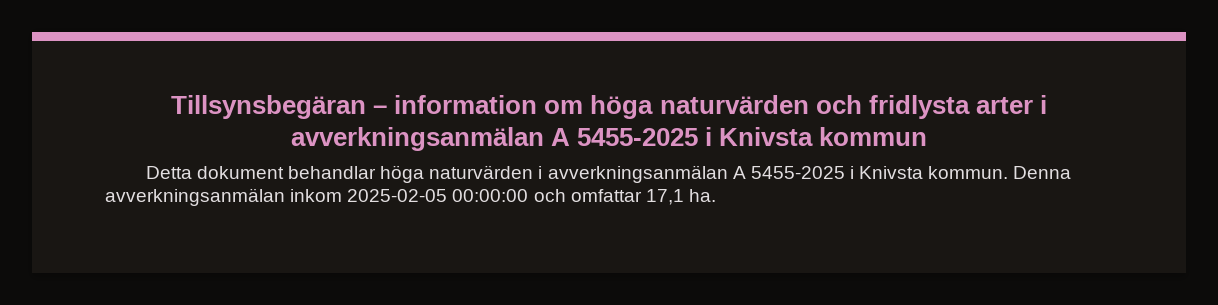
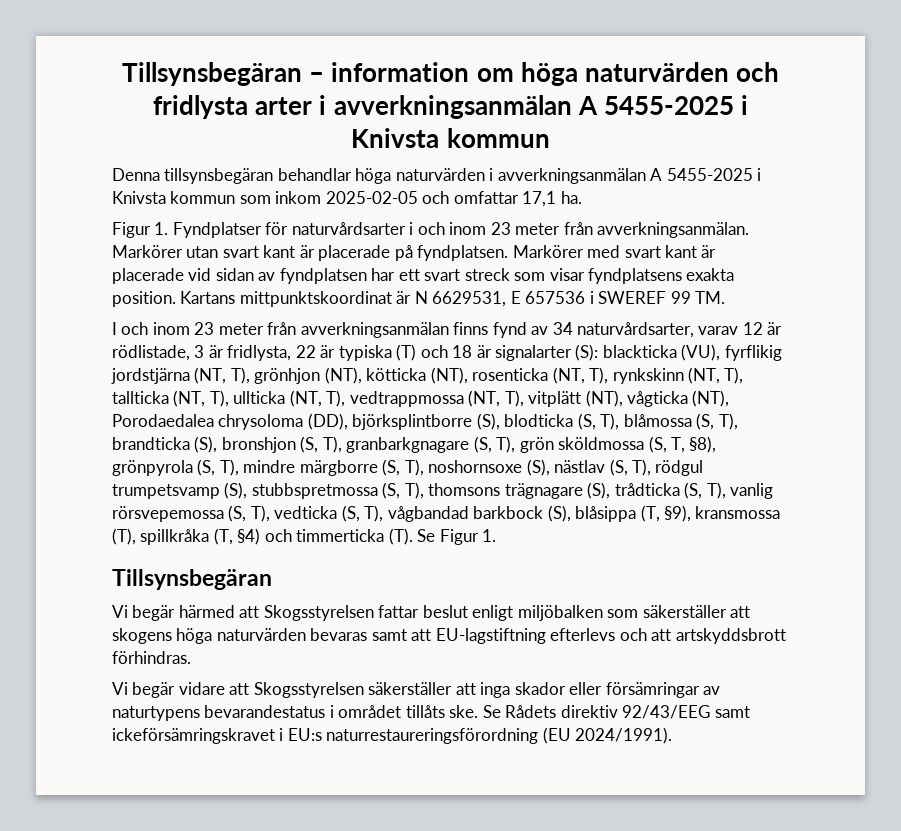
[145,166,284,179] Detta dokument -> [112,168,274,184] Denna tillsynsbegäran
[928,166,1072,179] [105,188,285,206] kommun. Denna avverkningsanmälan -> [170,191,271,204] kommun som
[452,189,529,202] 00:00:00 -> (418, 197) none
(716, 195) none -> [112,222,750,238] [112,245,717,261] [112,268,735,284] [112,291,726,307] [112,322,783,338] [112,344,782,361] [111,367,744,384] [112,390,730,407] [112,413,738,430] [112,436,717,453] [112,459,704,476] [112,482,774,499] [112,505,781,522] [112,528,497,545] [112,569,272,590] [112,605,751,621] [112,628,786,644] [112,651,191,664] [112,682,721,698] [112,705,750,721] [112,727,673,744] // Figur 1. Fyndplatser för naturvårdsarter i och inom 23 meter från avverkningsanmälan. Markörer utan svart kant är placerade på fyndplatsen. Markörer med svart kant är placerade vid sidan av fyndplatsen har ett svart streck som visar fyndplatsens exakta position. Kartans mittpunktskoordinat är N 6629531, E 657536 i SWEREF 99 TM. // I och inom 23 meter från avverkningsanmälan finns fynd av 34 naturvårdsarter, varav 12 är rödlistade, 3 är fridlysta, 22 är typiska (T) och 18 är signalarter (S): blackticka (VU), fyrflikig jordstjärna (NT, T), grönhjon (NT), kötticka (NT), rosenticka (NT, T), rynkskinn (NT, T), tallticka (NT, T), ullticka (NT, T), vedtrappmossa (NT, T), vitplätt (NT), vågticka (NT), Porodaedalea chrysoloma (DD), björksplintborre (S), blodticka (S, T), blåmossa (S, T), brandticka (S), bronshjon (S, T), granbarkgnagare (S, T), grön sköldmossa (S, T, §8), grönpyrola (S, T), mindre märgborre (S, T), noshornsoxe (S), nästlav (S, T), rödgul trumpetsvamp (S), stubbspretmossa (S, T), thomsons trägnagare (S), trådticka (S, T), vanlig rörsvepemossa (S, T), vedticka (S, T), vågbandad barkbock (S), blåsippa (T, §9), kransmossa (T), spillkråka (T, §4) och timmerticka (T). Se Figur 1. // Tillsynsbegäran // Vi begär härmed att Skogsstyrelsen fattar beslut enligt miljöbalken som säkerställer att skogens höga naturvärden bevaras samt att EU-lagstiftning efterlevs och att artskyddsbrott förhindras. // Vi begär vidare att Skogsstyrelsen säkerställer att inga skador eller försämringar av naturtypens bevarandestatus i området tillåts ske. Se Rådets direktiv 92/43/EEG samt ickeförsämringskravet i EU:s naturrestaureringsförordning (EU 2024/1991).

